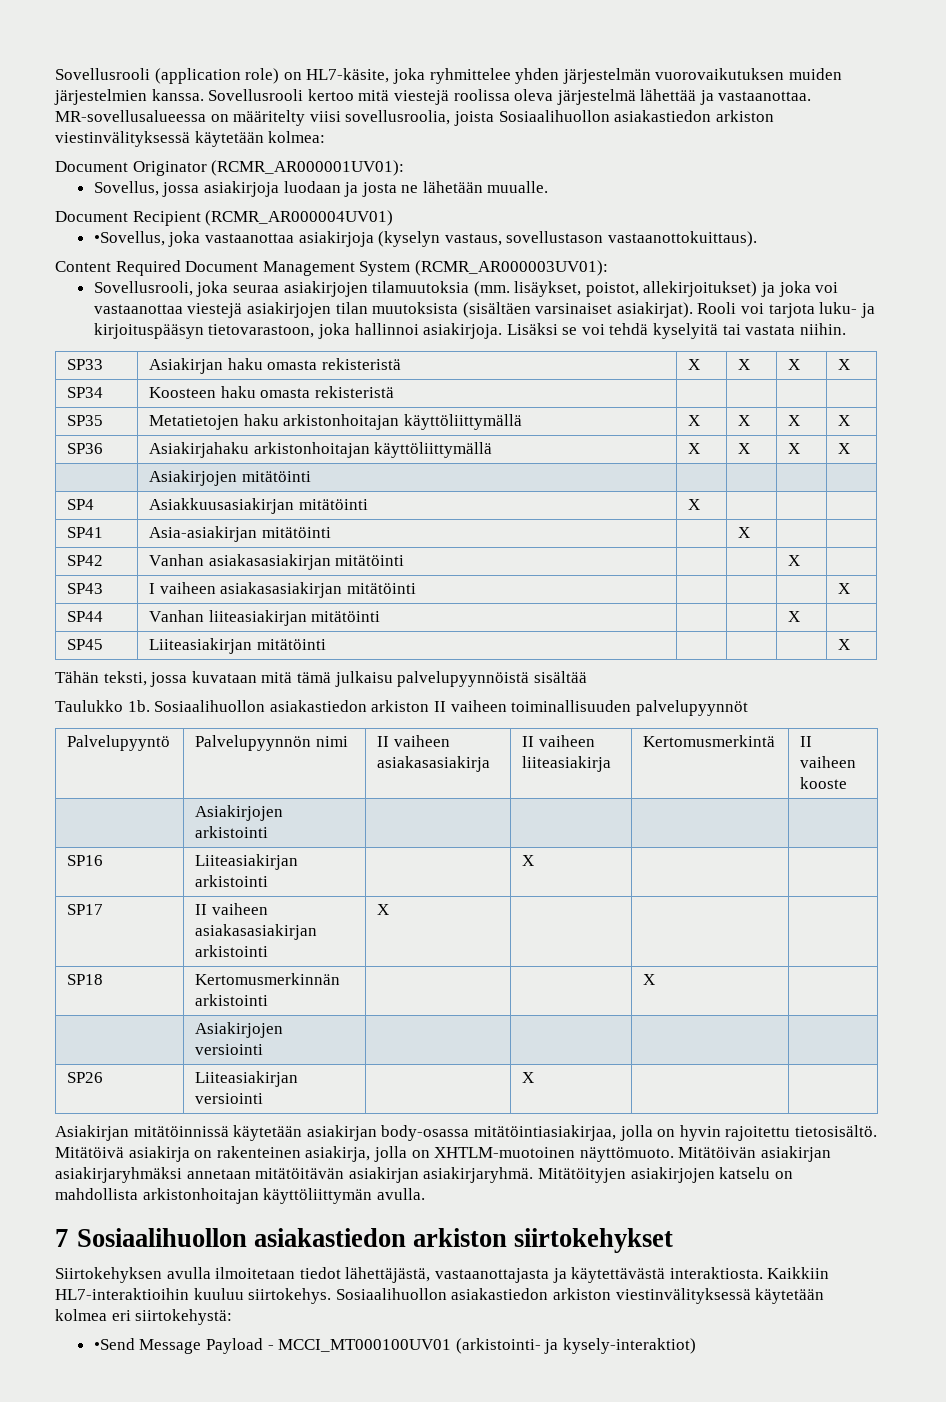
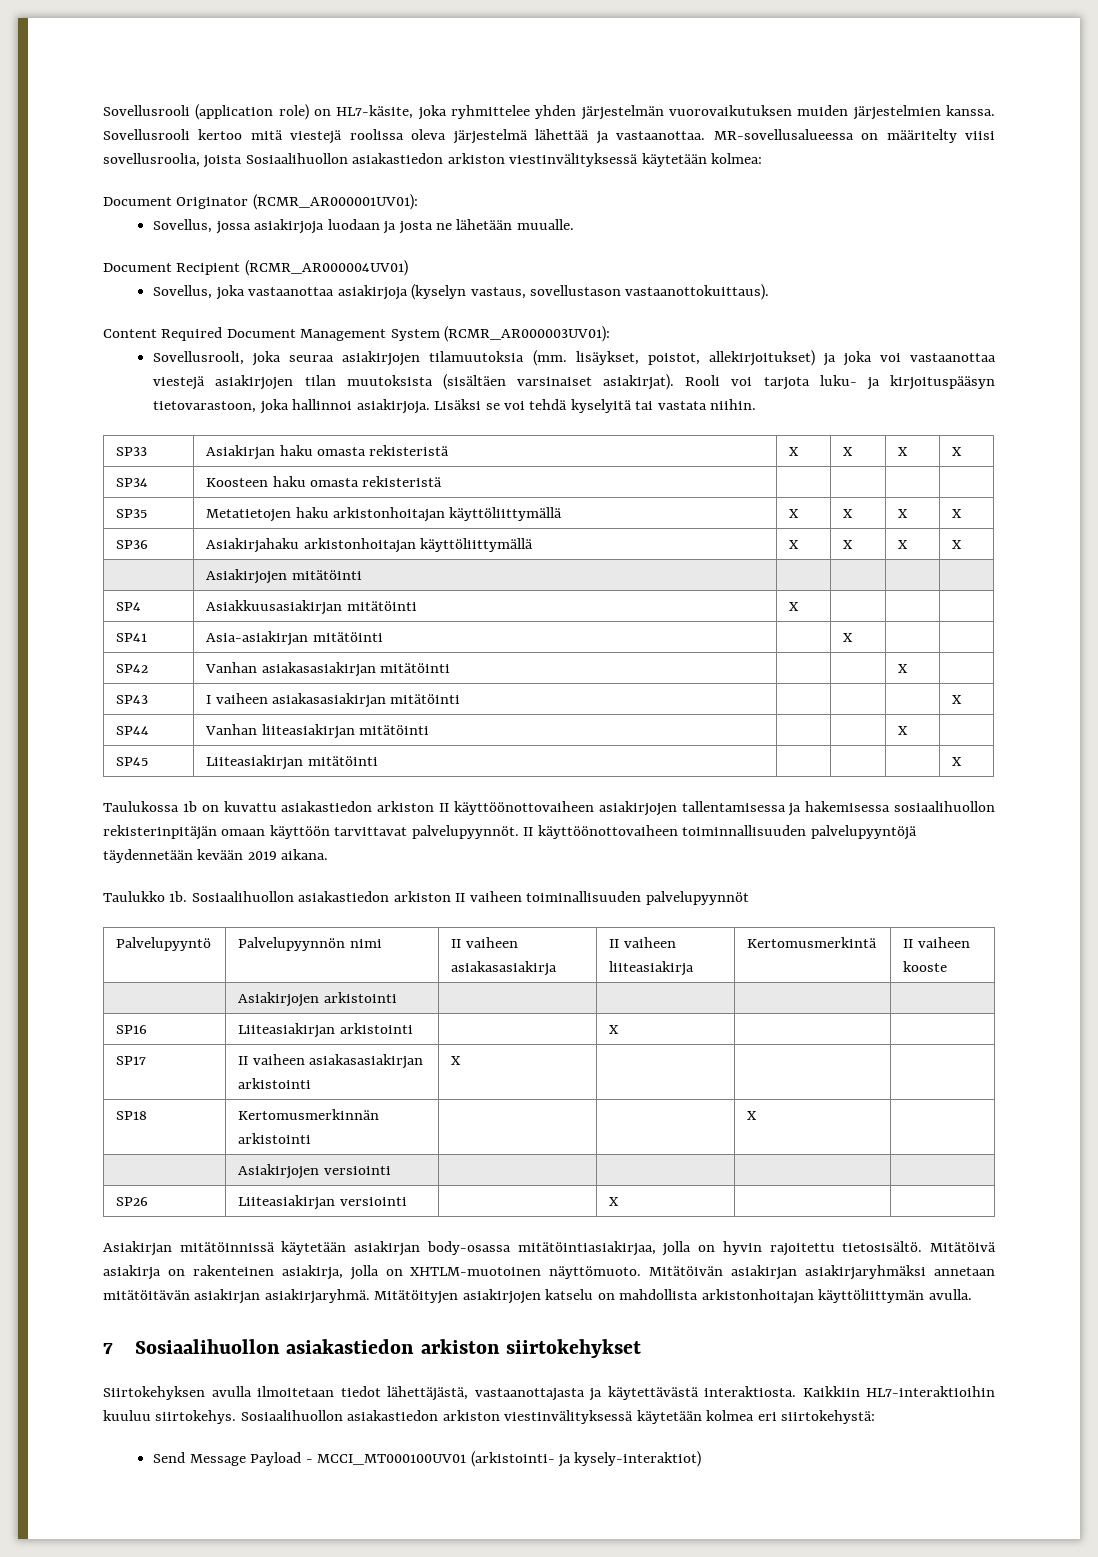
[93,231,165,246] •Sovellus, -> [153,285,213,299] Sovellus,
[55,671,587,687] Tähän teksti, jossa kuvataan mitä tämä julkaisu palvelupyynnöistä sisältää -> [103,801,996,816] [103,825,917,840] [103,849,329,863] Taulukossa 1b on kuvattu asiakastiedon arkiston II käyttöönottovaiheen asiakirjojen tallentamisessa ja hakemisessa sosiaalihuollon rekisterinpitäjän omaan käyttöön tarvittavat palvelupyynnöt. II käyttöönottovaiheen toiminnallisuuden palvelupyyntöjä täydennetään kevään 2019 aikana.
[93,1338,135,1350] •Send -> [153,1452,186,1463] Send

